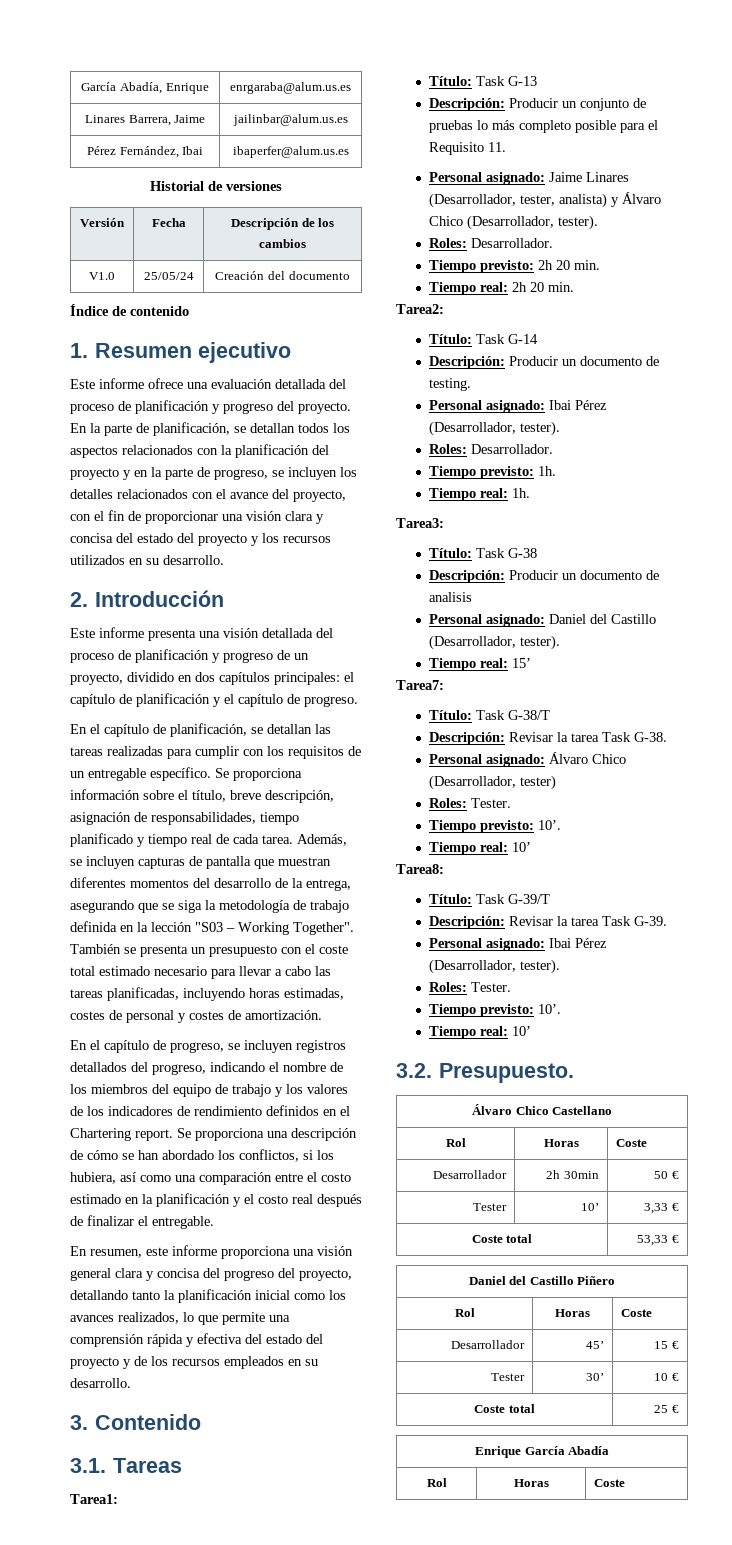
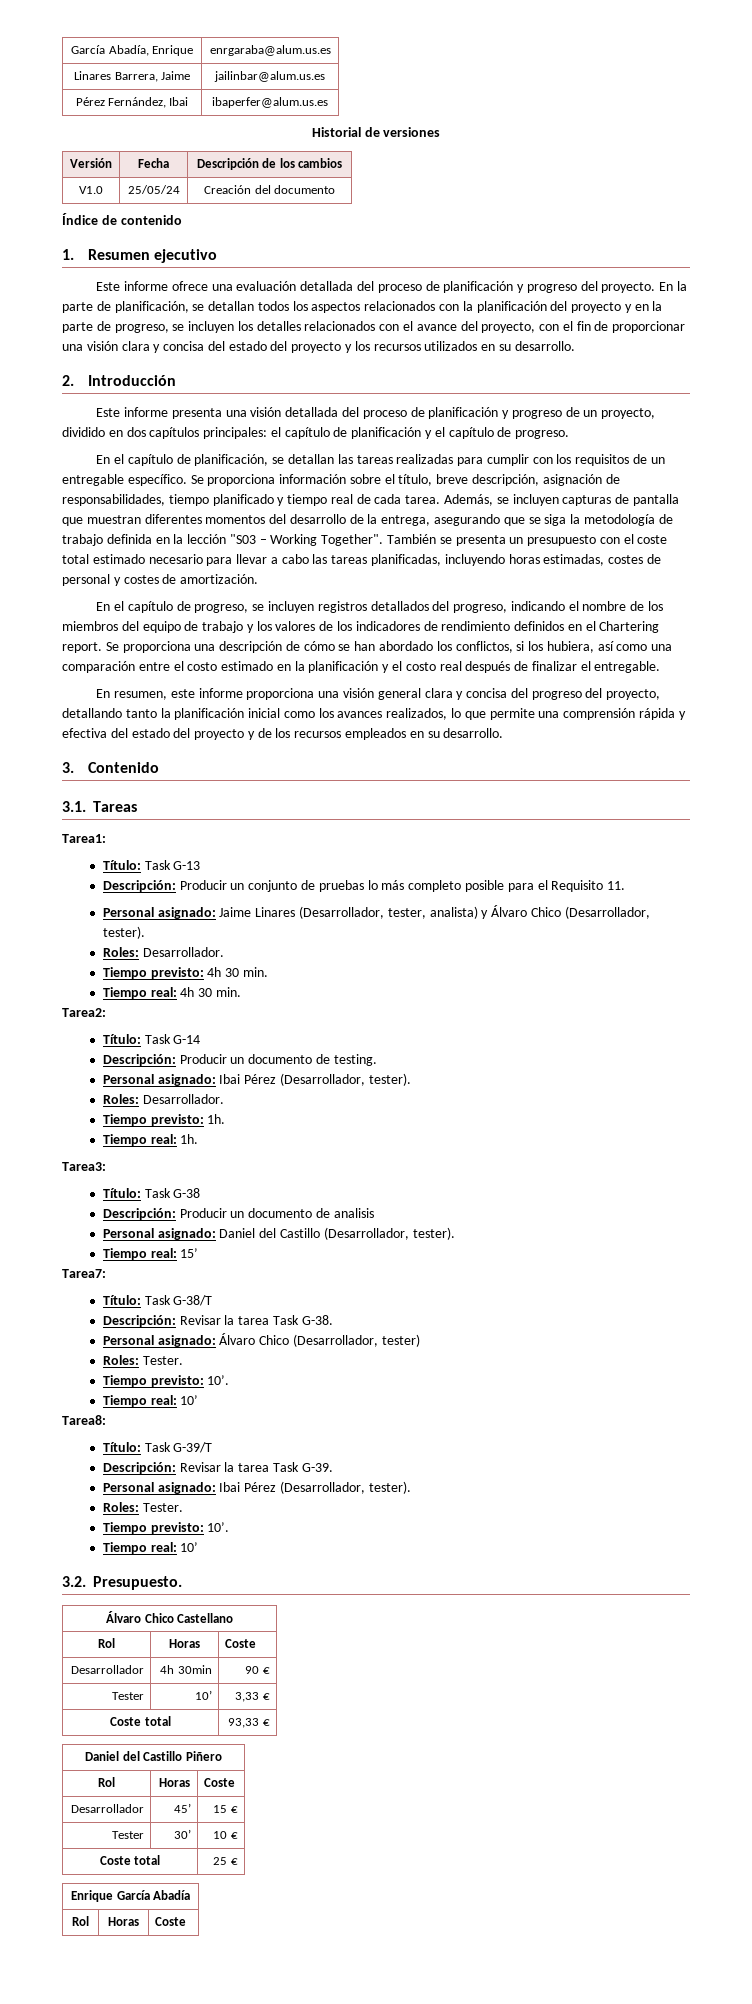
[537,260,570,270] 2h 20 -> [207,967,240,977] 4h 30
[511,282,544,292] 2h 20 -> [180,987,213,997] 4h 30
[546,1170,561,1179] 2h -> [160,1665,175,1674] 4h
[654,1171,669,1179] 50 -> [245,1666,260,1674] 90
[637,1235,669,1246] 53,33 -> [228,1718,260,1728] 93,33

